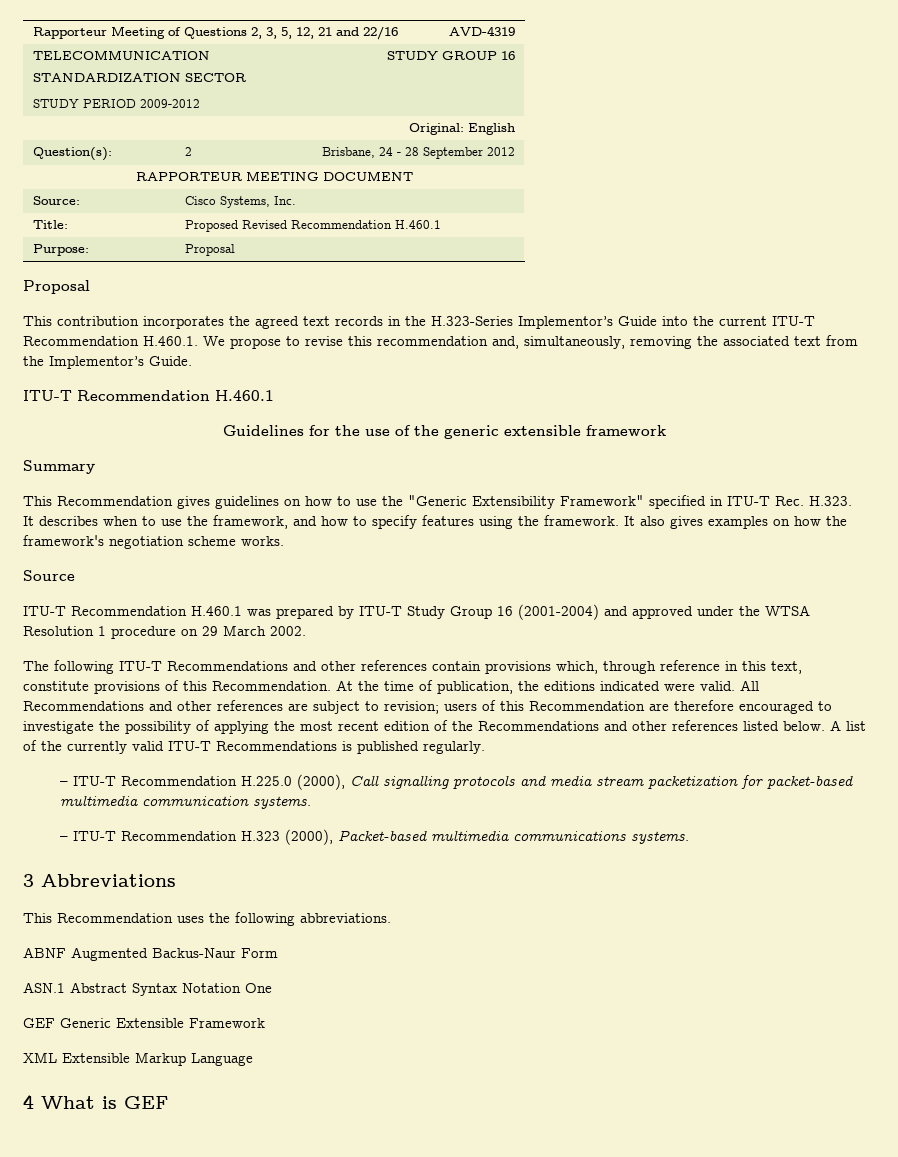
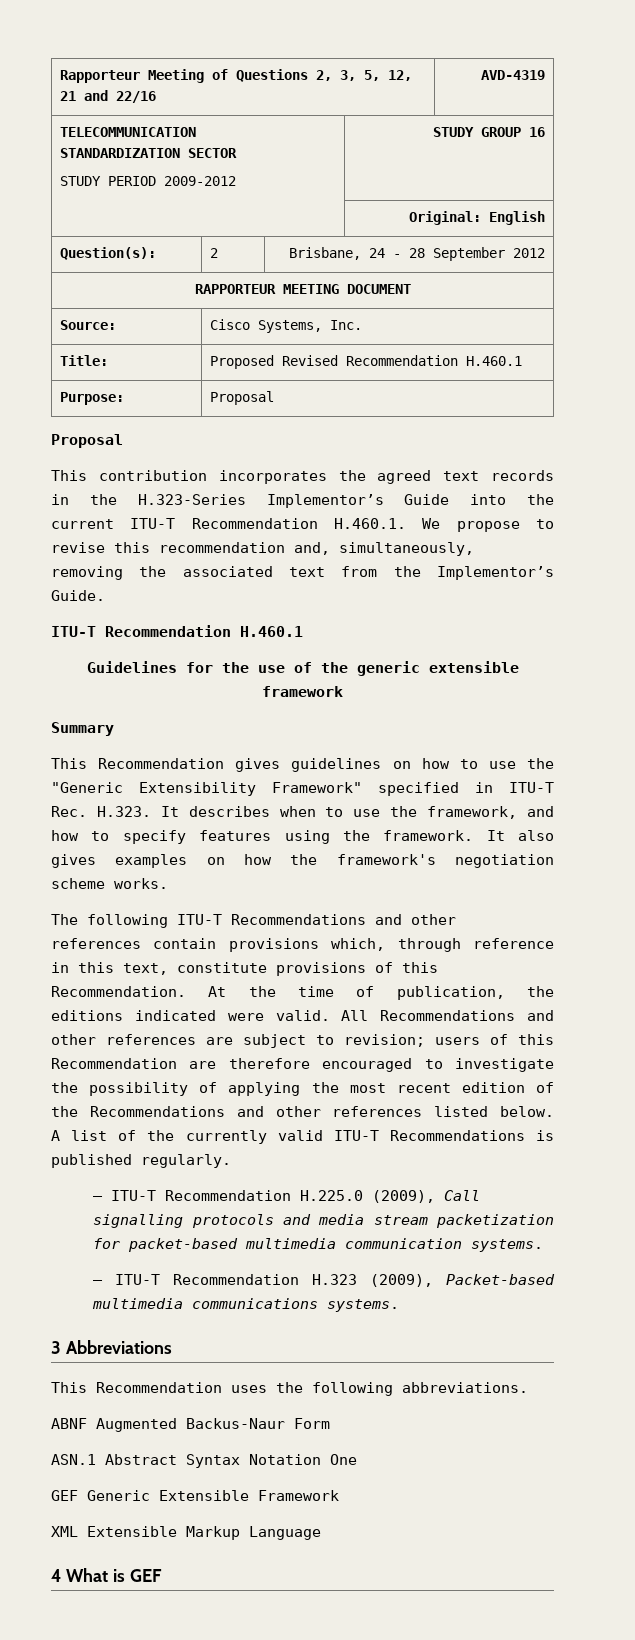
[23,570,75,581] [23,604,810,620] [23,625,306,639] // Source // ITU-T Recommendation H.460.1 was prepared by ITU-T Study Group 16 (2001-2004) and approved under the WTSA Resolution 1 procedure on 29 March 2002. -> (168, 883) none
[296,774,345,790] (2000), -> [372,1190,436,1203] (2009),
[284,829,333,845] (2000), -> [370,1274,434,1287] (2009),

